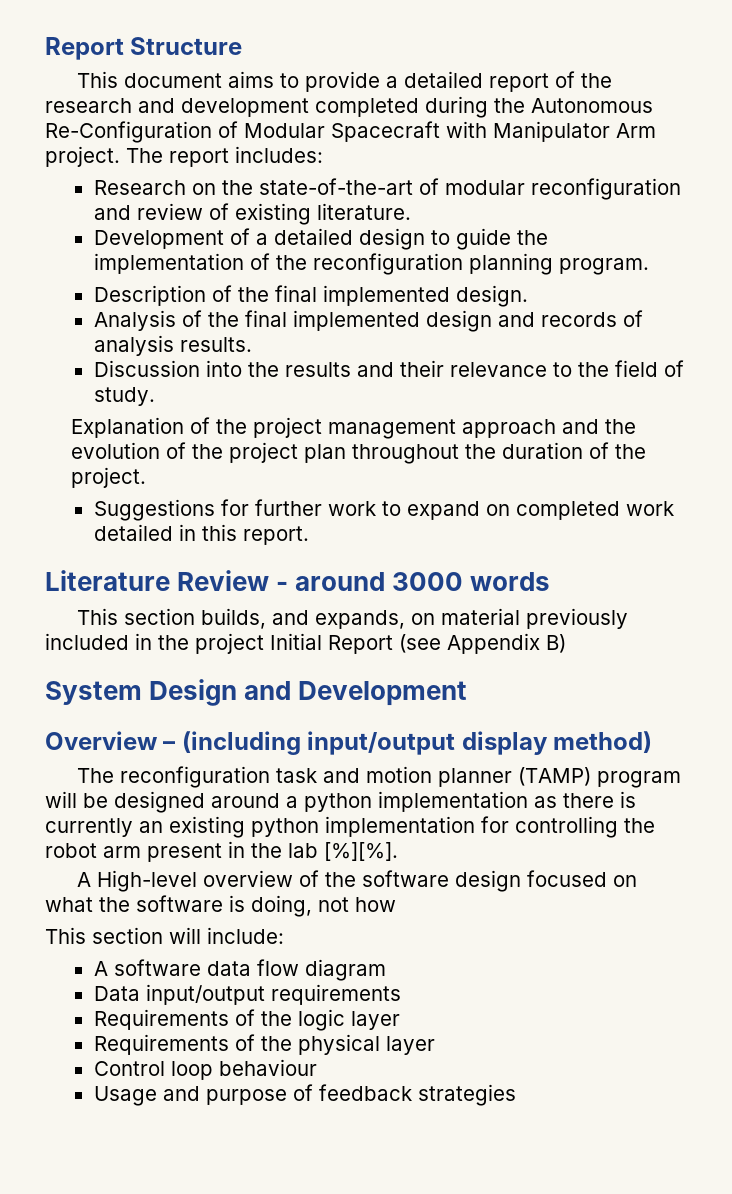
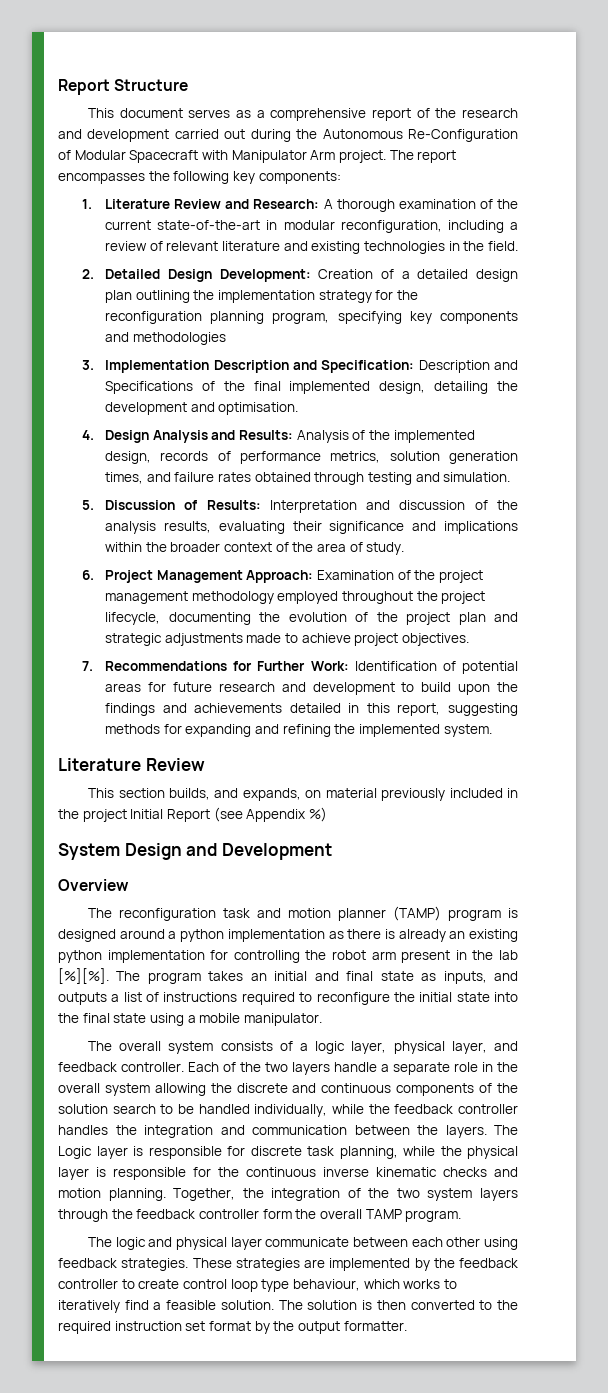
[227,71,483,92] aims to provide a detailed -> [188,108,367,121] serves as a comprehensive
[315,98,419,117] completed -> [174,129,246,139] carried out
[235,146,323,163] [93,178,681,200] [93,203,411,225] [93,228,548,250] [93,253,649,275] [93,285,528,307] [93,310,643,332] [93,335,252,356] [93,360,684,377] [93,387,155,406] [71,417,600,439] includes: // Research on the state-of-the-art of modular reconfiguration and review of existing literature. // Development of a detailed design to guide the implementation of the reconfiguration planning program. // Description of the final implemented design. // Analysis of the final implemented design and records of analysis results. // Discussion into the results and their relevance to the field of study. // Explanation of the project management approach and -> [58,171,341,184] [81,199,519,212] [105,220,518,233] [105,241,518,254] [81,269,518,282] [105,290,419,303] [105,311,518,324] [105,332,226,345] [81,360,518,373] [105,381,518,394] [105,402,299,415] [81,430,475,443] [105,451,518,464] [105,472,511,485] [81,500,519,513] [105,521,518,534] [105,542,405,555] [81,570,484,583] [105,591,486,604] [105,612,251,625] encompasses the following key components: // 1. Literature Review and Research: A thorough examination of the current state-of-the-art in modular reconfiguration, including a review of relevant literature and existing technologies in the field. // 2. Detailed Design Development: Creation of a detailed design plan outlining the implementation strategy for the reconfiguration planning program, specifying key components and methodologies // 3. Implementation Description and Specification: Description and Specifications of the final implemented design, detailing the development and optimisation. // 4. Design Analysis and Results: Analysis of the implemented design, records of performance metrics, solution generation times, and failure rates obtained through testing and simulation. // 5. Discussion of Results: Interpretation and discussion of the analysis results, evaluating their significance and implications within the broader context of the area of study. // 6. Project Management Approach: Examination of the project management methodology employed throughout the project lifecycle, documenting
[352,442,647,464] [71,467,147,488] [93,499,674,521] [93,524,309,545] [45,570,551,591] throughout the duration of the project. // Suggestions for further work to expand on completed work detailed in this report. // Literature Review - around 3000 words -> [494,612,518,622] [105,633,470,646] [81,661,518,674] [105,682,518,695] [105,703,518,716] [105,724,492,737] [58,758,205,771] and strategic adjustments made to achieve project objectives. // 7. Recommendations for Further Work: Identification of potential areas for future research and development to build upon the findings and achievements detailed in this report, suggesting methods for expanding and refining the implemented system. // Literature Review
[546,634,566,653] B) -> [308,807,327,822] %)
[163,731,653,755] – (including input/output display method) -> (129, 885) none
[45,791,108,808] will be -> [508,908,518,918] is
[45,818,133,837] currently -> [398,929,446,942] already
[76,870,637,892] [45,895,396,917] [45,927,284,944] [93,959,386,981] [93,984,401,1005] [93,1009,400,1031] [93,1034,435,1055] [93,1059,317,1080] [93,1084,516,1106] // A High-level overview of the software design focused on what the software is doing, not how // This section will include: // A software data flow diagram // Data input/output requirements // Requirements of the logic layer // Requirements of the physical layer // Control loop behaviour // Usage and purpose of feedback strategies -> [116,971,518,984] [58,992,518,1005] [58,1013,322,1026] [88,1041,518,1054] [58,1062,518,1075] [58,1083,519,1096] [58,1104,518,1117] [58,1125,518,1138] [58,1146,518,1159] [58,1167,518,1180] [58,1188,518,1201] [58,1209,462,1222] [88,1237,519,1250] [58,1258,518,1271] [58,1279,457,1292] [58,1300,518,1313] [58,1321,407,1334] The program takes an initial and final state as inputs, and outputs a list of instructions required to reconfigure the initial state into the final state using a mobile manipulator. // The overall system consists of a logic layer, physical layer, and feedback controller. Each of the two layers handle a separate role in the overall system allowing the discrete and continuous components of the solution search to be handled individually, while the feedback controller handles the integration and communication between the layers. The Logic layer is responsible for discrete task planning, while the physical layer is responsible for the continuous inverse kinematic checks and motion planning. Together, the integration of the two system layers through the feedback controller form the overall TAMP program. // The logic and physical layer communicate between each other using feedback strategies. These strategies are implemented by the feedback controller to create control loop type behaviour, which works to iteratively find a feasible solution. The solution is then converted to the required instruction set format by the output formatter.

